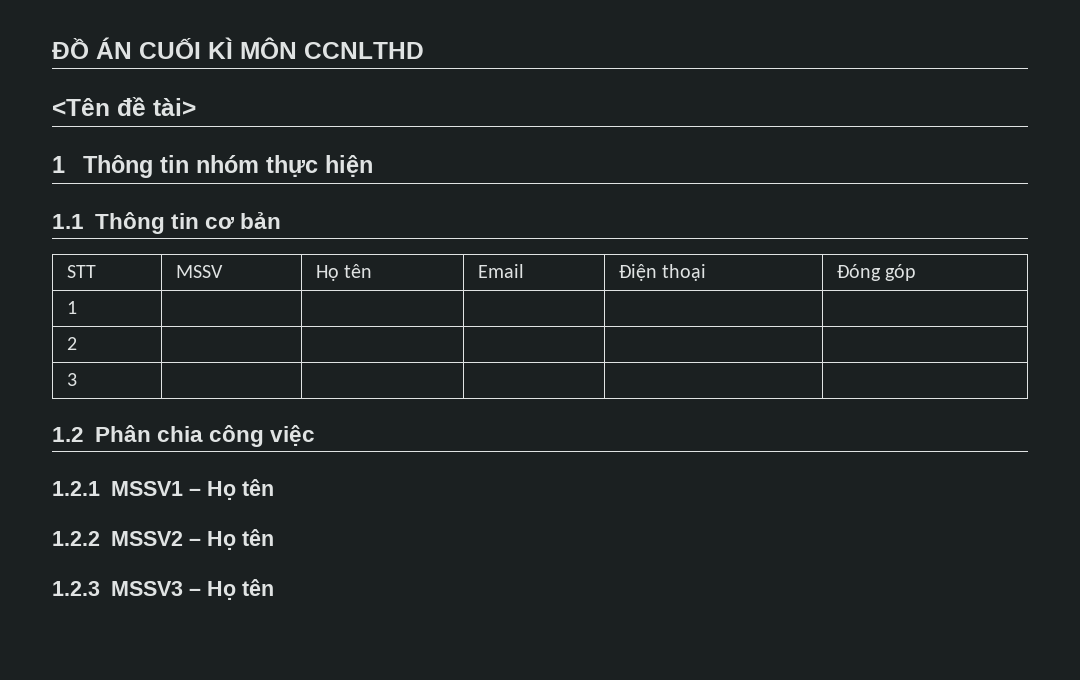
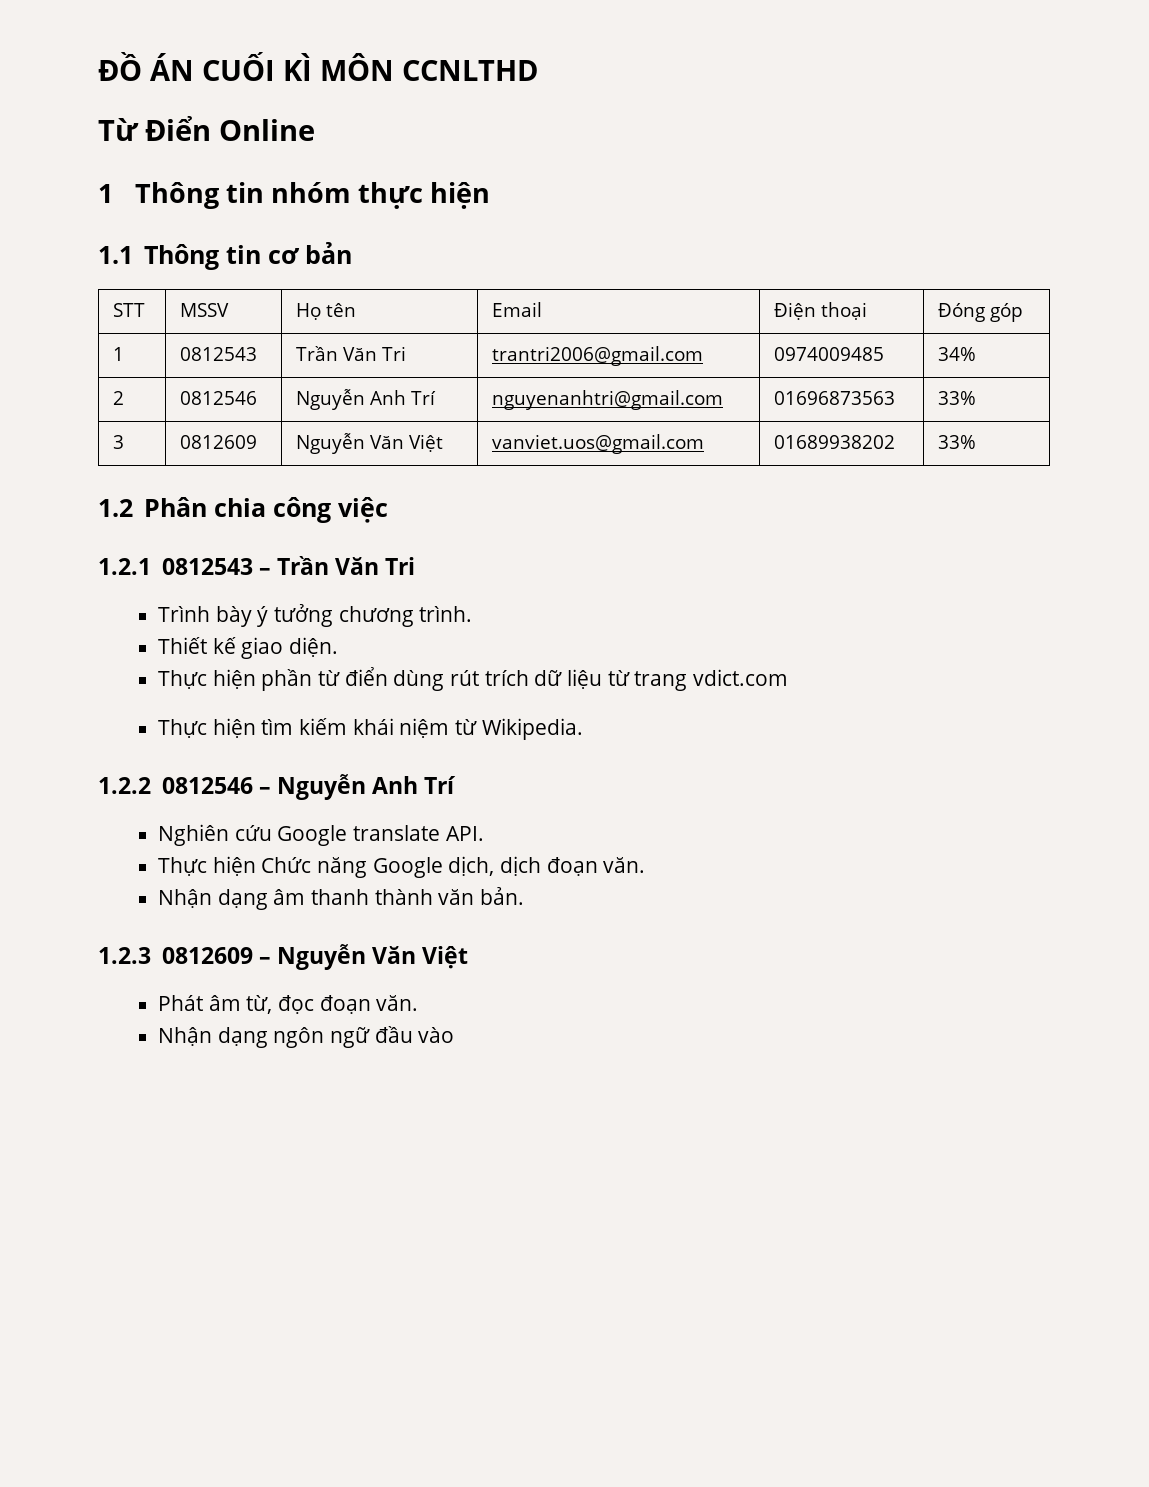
[52,97,196,116] <Tên đề tài> -> [98,116,315,141] Từ Điển Online
[66,337,77,350] [66,373,77,386] | | | | // 2 | | | | | // 3 | | | | | -> [179,347,257,361] [295,346,407,361] [491,346,703,366] [773,347,884,361] [937,347,976,361] [112,391,124,405] [179,391,257,405] [295,389,437,410] [491,390,723,410] [773,391,895,405] [937,391,976,405] [112,435,124,449] [179,435,257,449] [295,433,444,454] [491,434,704,454] [773,435,895,449] [937,435,976,449] 0812543 | Trần Văn Tri | trantri2006@gmail.com | 0974009485 | 34% // 2 | 0812546 | Nguyễn Anh Trí | nguyenanhtri@gmail.com | 01696873563 | 33% // 3 | 0812609 | Nguyễn Văn Việt | vanviet.uos@gmail.com | 01689938202 | 33%
[110,479,274,500] [52,529,274,550] [52,579,274,600] MSSV1 – Họ tên // 1.2.2 MSSV2 – Họ tên // 1.2.3 MSSV3 – Họ tên -> [161,556,415,575] [157,604,473,627] [157,637,338,659] [157,667,788,691] [157,718,583,740] [98,774,456,800] [157,824,484,846] [157,856,646,878] [157,887,524,910] [98,944,468,970] [157,995,419,1014] [157,1026,455,1048] 0812543 – Trần Văn Tri // Trình bày ý tưởng chương trình. // Thiết kế giao diện. // Thực hiện phần từ điển dùng rút trích dữ liệu từ trang vdict.com // Thực hiện tìm kiếm khái niệm từ Wikipedia. // 1.2.2 0812546 – Nguyễn Anh Trí // Nghiên cứu Google translate API. // Thực hiện Chức năng Google dịch, dịch đoạn văn. // Nhận dạng âm thanh thành văn bản. // 1.2.3 0812609 – Nguyễn Văn Việt // Phát âm từ, đọc đoạn văn. // Nhận dạng ngôn ngữ đầu vào

